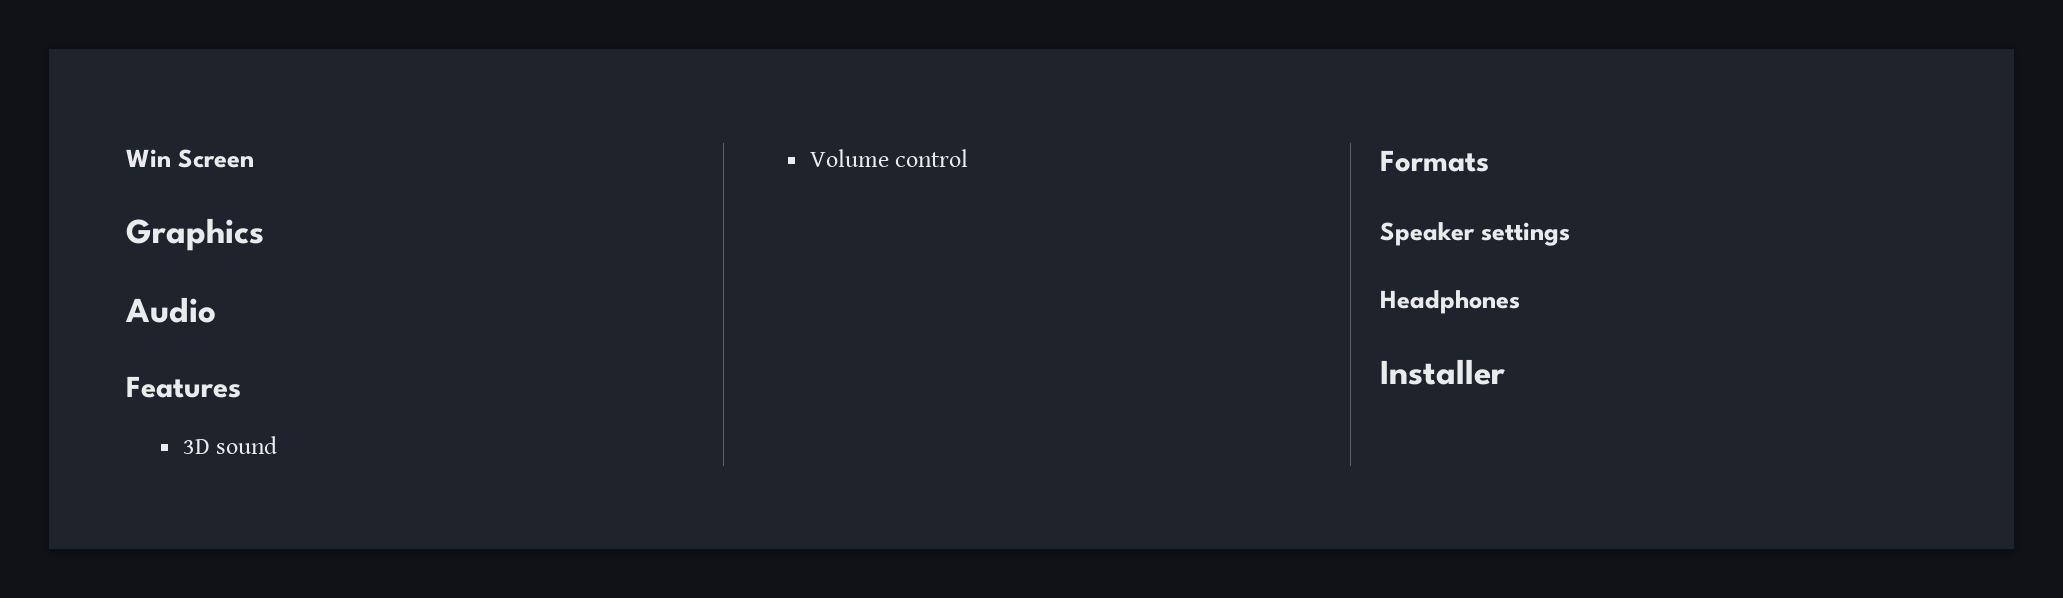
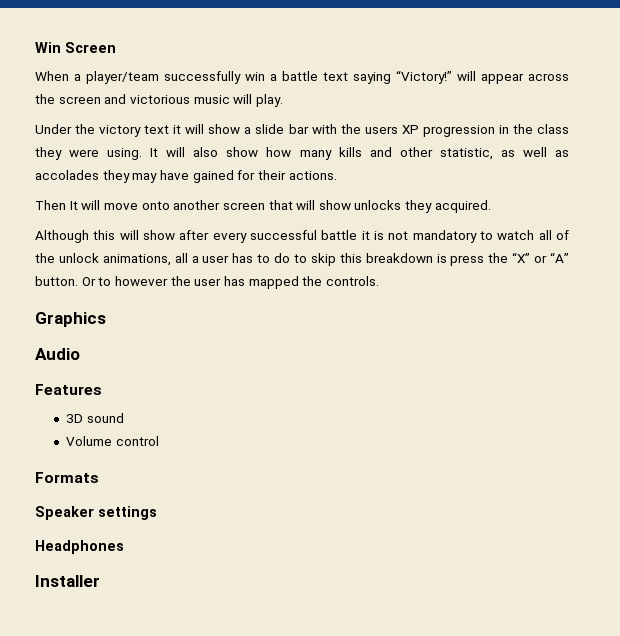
(255, 158) none -> [35,70,569,84] [35,94,283,107] [35,124,569,137] [35,147,569,160] [35,170,337,183] [35,200,491,213] [35,230,569,243] [35,252,570,266] [35,276,379,289] // When a player/team successfully win a battle text saying “Victory!” will appear across the screen and victorious music will play. // Under the victory text it will show a slide bar with the users XP progression in the class they were using. It will also show how many kills and other statistic, as well as accolades they may have gained for their actions. // Then It will move onto another screen that will show unlocks they acquired. // Although this will show after every successful battle it is not mandatory to watch all of the unlock animations, all a user has to do to skip this breakdown is press the “X” or “A” button. Or to however the user has mapped the controls.

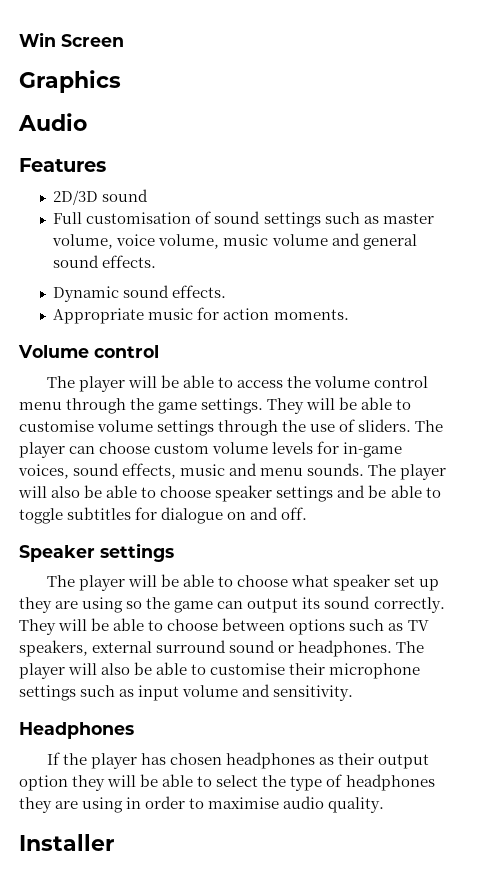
[35,70,569,84] [35,94,283,107] [35,124,569,137] [35,147,569,160] [35,170,337,183] [35,200,491,213] [35,230,569,243] [35,252,570,266] [35,276,379,289] // When a player/team successfully win a battle text saying “Victory!” will appear across the screen and victorious music will play. // Under the victory text it will show a slide bar with the users XP progression in the class they were using. It will also show how many kills and other statistic, as well as accolades they may have gained for their actions. // Then It will move onto another screen that will show unlocks they acquired. // Although this will show after every successful battle it is not mandatory to watch all of the unlock animations, all a user has to do to skip this breakdown is press the “X” or “A” button. Or to however the user has mapped the controls. -> (124, 40) none
[66,414,84,423] 3D -> [53,190,99,205] 2D/3D
[66,436,159,446] [35,472,99,483] [35,506,157,520] [35,540,124,554] Volume control // Formats // Speaker settings // Headphones -> [53,211,434,228] [52,233,417,250] [53,255,157,268] [53,285,227,302] [53,307,349,324] [18,345,159,358] [46,375,429,392] [19,397,412,414] [19,419,444,436] [19,441,403,458] [18,463,447,480] [18,485,441,502] [19,507,308,524] [19,543,174,562] [46,574,440,591] [19,596,445,613] [19,618,429,635] [19,640,425,657] [19,662,421,679] [19,684,354,701] [19,722,134,739] [46,752,429,769] [19,774,435,791] [19,796,385,813] Full customisation of sound settings such as master volume, voice volume, music volume and general sound effects. // Dynamic sound effects. // Appropriate music for action moments. // Volume control // The player will be able to access the volume control menu through the game settings. They will be able to customise volume settings through the use of sliders. The player can choose custom volume levels for in-game voices, sound effects, music and menu sounds. The player will also be able to choose speaker settings and be able to toggle subtitles for dialogue on and off. // Speaker settings // The player will be able to choose what speaker set up they are using so the game can output its sound correctly. They will be able to choose between options such as TV speakers, external surround sound or headphones. The player will also be able to customise their microphone settings such as input volume and sensitivity. // Headphones // If the player has chosen headphones as their output option they will be able to select the type of headphones they are using in order to maximise audio quality.

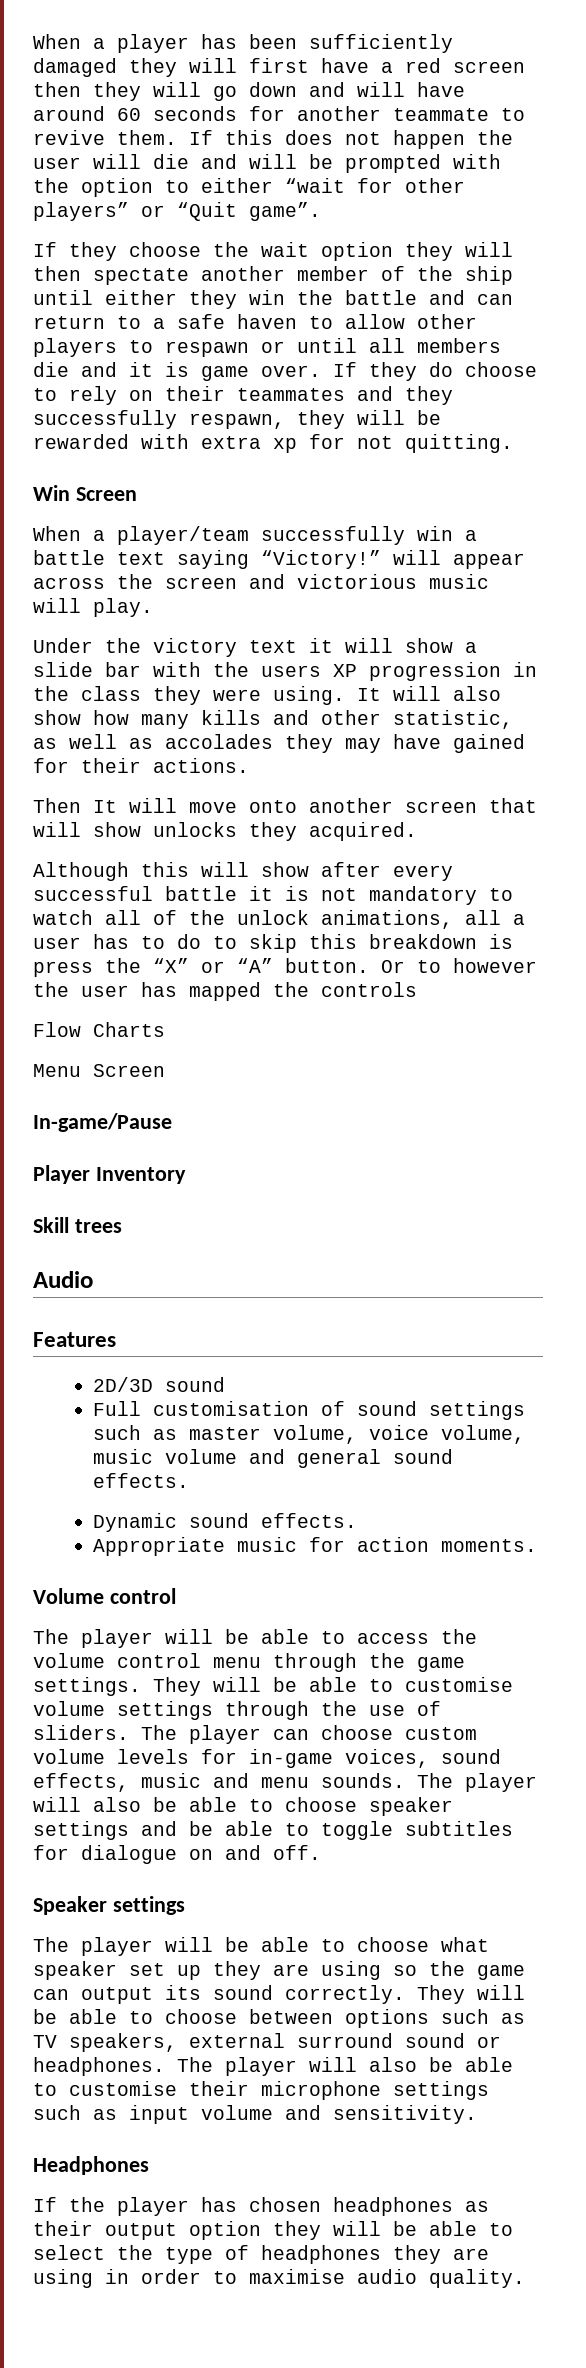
[19,32,124,47] [19,70,121,93] Win Screen // Graphics -> [33,34,453,53] [33,58,525,77] [33,82,465,101] [33,106,525,121] [33,130,513,149] [33,154,501,173] [33,178,465,197] [33,202,321,221] [33,242,513,261] [33,266,513,285] [33,290,513,309] [33,314,477,329] [33,338,501,357] [33,362,537,381] [33,386,453,405] [33,410,441,429] [33,434,513,453] [33,485,137,501] [33,526,477,545] [33,550,525,569] [33,574,489,589] [33,598,153,617] [33,638,477,657] [33,662,537,681] [33,686,501,705] [33,710,513,729] [33,734,525,753] [33,758,249,773] [33,798,537,813] [33,822,417,841] [33,862,453,881] [33,886,513,905] [33,910,525,929] [33,934,513,953] [33,958,537,977] [33,982,417,1001] [33,1022,165,1037] [33,1064,165,1077] [33,1113,172,1132] [33,1165,186,1184] [33,1217,122,1233] When a player has been sufficiently damaged they will first have a red screen then they will go down and will have around 60 seconds for another teammate to revive them. If this does not happen the user will die and will be prompted with the option to either “wait for other players” or “Quit game”. // If they choose the wait option they will then spectate another member of the ship until either they win the battle and can return to a safe haven to allow other players to respawn or until all members die and it is game over. If they do choose to rely on their teammates and they successfully respawn, they will be rewarded with extra xp for not quitting. // Win Screen // When a player/team successfully win a battle text saying “Victory!” will appear across the screen and victorious music will play. // Under the victory text it will show a slide bar with the users XP progression in the class they were using. It will also show how many kills and other statistic, as well as accolades they may have gained for their actions. // Then It will move onto another screen that will show unlocks they acquired. // Although this will show after every successful battle it is not mandatory to watch all of the unlock animations, all a user has to do to skip this breakdown is press the “X” or “A” button. Or to however the user has mapped the controls // Flow Charts // Menu Screen // In-game/Pause // Player Inventory // Skill trees
[19,834,114,851] // Installer -> (525, 2278) none

